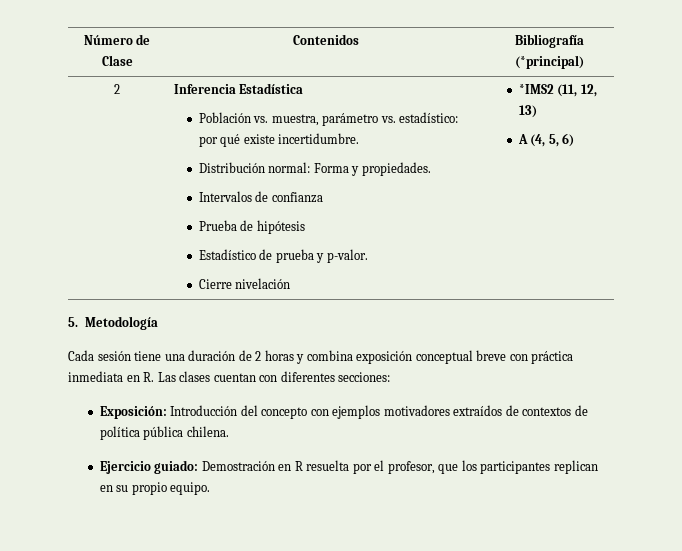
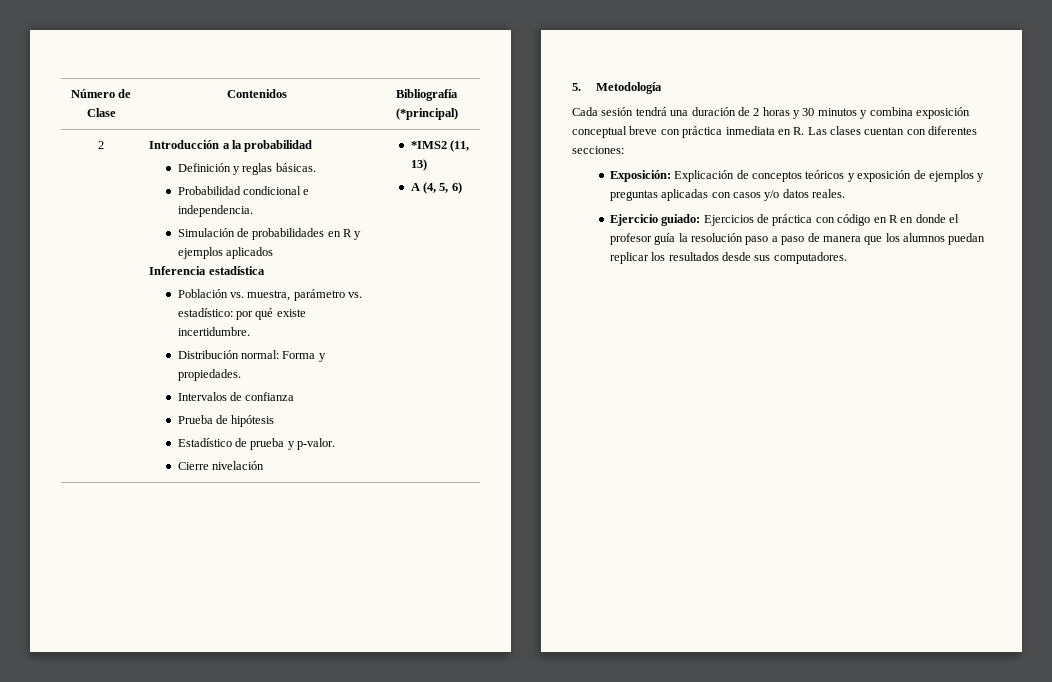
[173,83,304,94] Inferencia Estadística -> [149,140,313,152] [177,163,316,175] [177,186,310,195] [177,205,253,217] [177,228,362,240] [177,247,273,259] [149,266,265,275] Introducción a la probabilidad // Definición y reglas básicas. // Probabilidad condicional e independencia. // Simulación de probabilidades en R y ejemplos aplicados // Inferencia estadística
[580,84,597,97] 12, -> (469, 146) none
[134,351,162,361] tiene -> [635,107,667,116] tendrá
(305, 359) none -> [802,108,868,119] 30 minutos y
[170,405,588,419] [99,426,229,440] [99,460,598,474] [99,482,211,495] Introducción del concepto con ejemplos motivadores extraídos de contextos de política pública chilena. // Ejercicio guiado: Demostración en R resuelta por el profesor, que los participantes replican en su propio equipo. -> [674,170,985,182] [609,189,846,201] [609,214,960,226] [609,233,986,245] [609,252,847,264] Explicación de conceptos teóricos y exposición de ejemplos y preguntas aplicadas con casos y/o datos reales. // Ejercicio guiado: Ejercicios de práctica con código en R en donde el profesor guía la resolución paso a paso de manera que los alumnos puedan replicar los resultados desde sus computadores.

